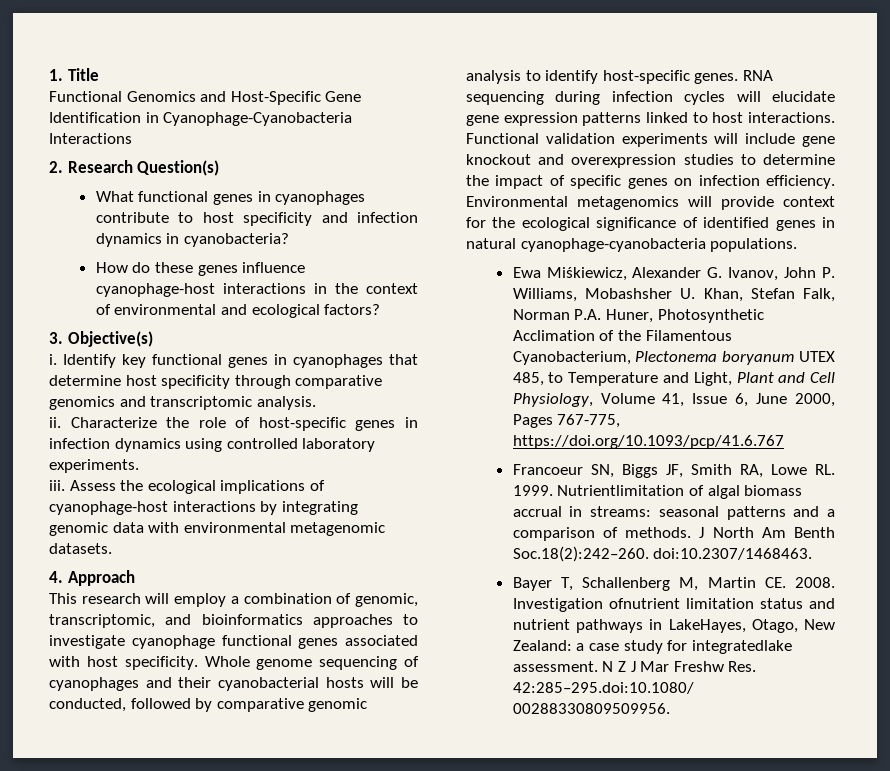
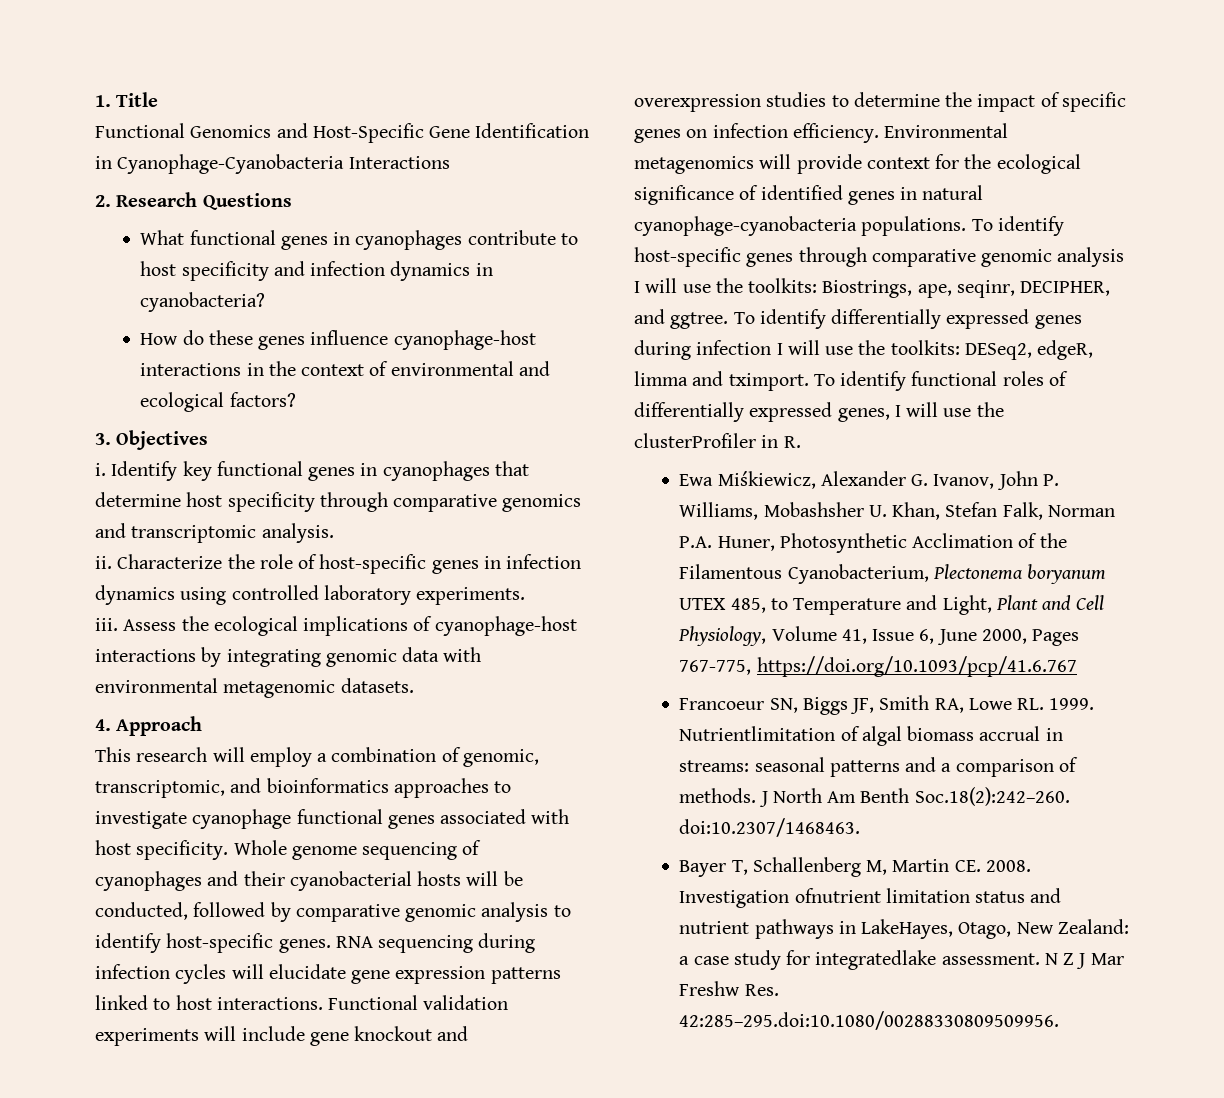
[137,160,220,176] Question(s) -> [202,193,292,210] Questions
[67,331,153,347] Objective(s) -> [116,430,209,450] Objectives
(798, 245) none -> [971,216,1064,236] [634,247,1125,267] [634,278,1111,298] [634,309,1082,329] [634,340,1094,360] [634,371,1068,391] [634,402,1004,422] [634,433,801,448] To identify host-specific genes through comparative genomic analysis I will use the toolkits: Biostrings, ape, seqinr, DECIPHER, and ggtree. To identify differentially expressed genes during infection I will use the toolkits: DESeq2, edgeR, limma and tximport. To identify functional roles of differentially expressed genes, I will use the clusterProfiler in R.

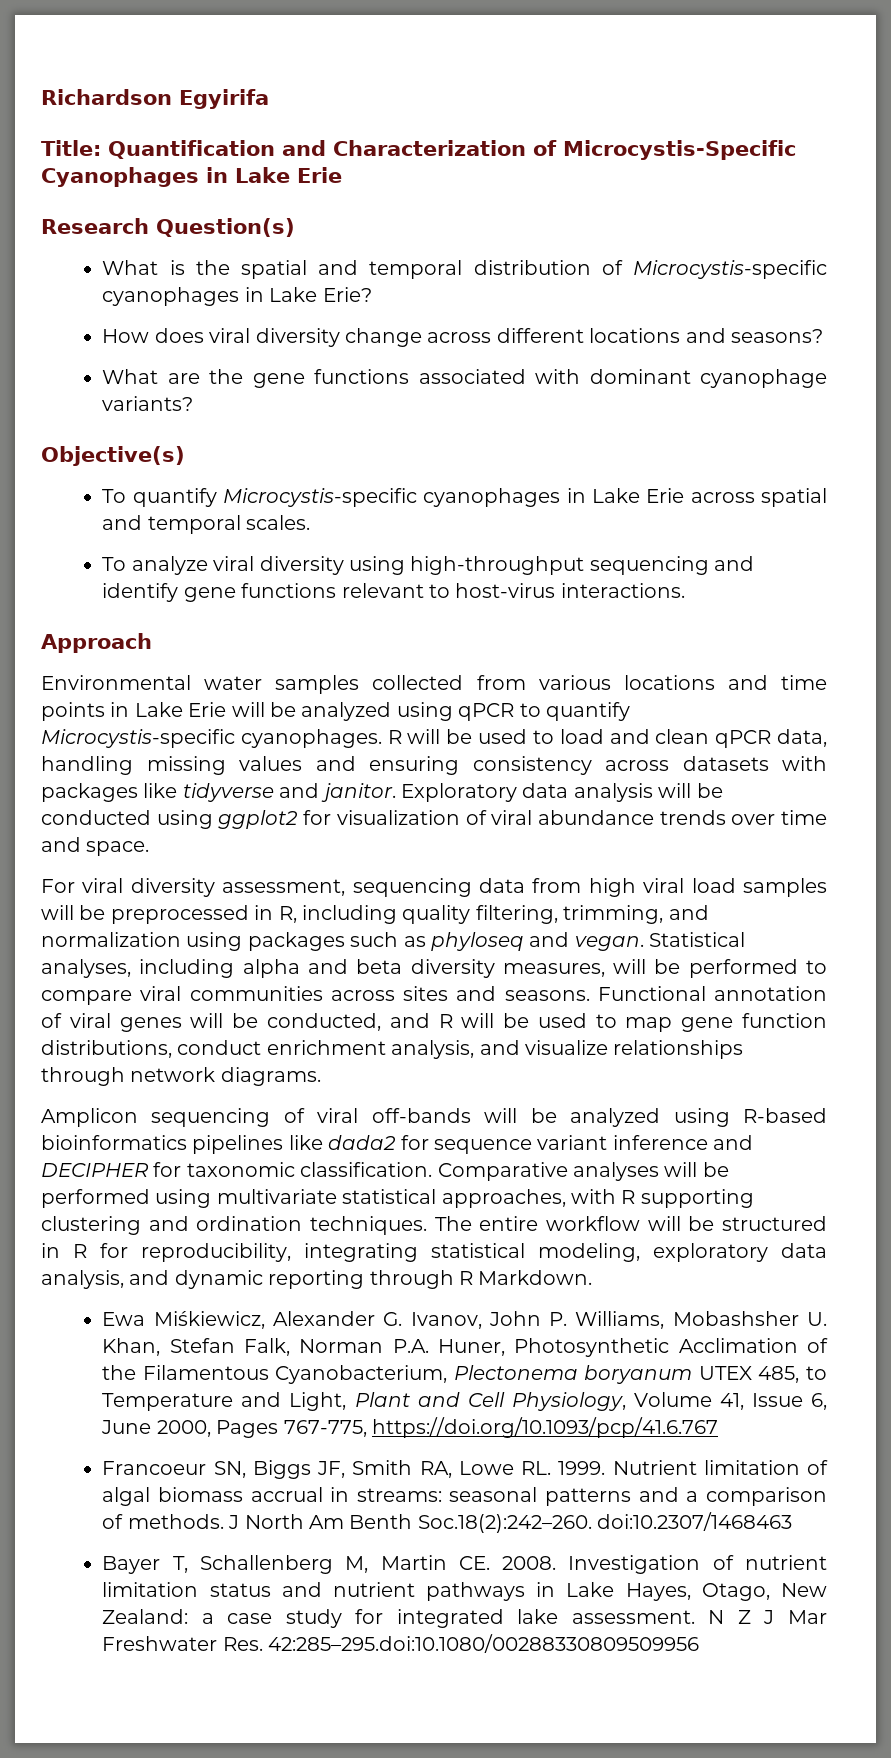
[95,92,159,107] [95,123,590,143] [95,154,450,174] [95,192,292,210] [140,230,578,250] [140,261,493,281] [140,292,266,312] [140,330,536,350] [140,361,550,376] [140,392,296,412] [95,430,209,450] [95,461,529,481] [95,492,582,512] [95,523,334,543] [95,554,582,574] [95,585,526,605] [95,616,577,636] [95,647,482,667] [95,678,414,698] [95,716,203,736] [95,747,539,767] [95,778,512,798] [95,809,570,829] [95,840,482,860] [95,871,523,891] [95,902,571,922] [95,933,536,953] [95,964,561,984] [95,995,509,1010] [95,1026,469,1046] [634,92,1126,112] [634,123,1009,143] [634,154,1081,174] [634,185,984,205] [634,216,1064,236] [634,247,1125,267] [634,278,1111,298] [634,309,1082,329] [634,340,1094,360] [634,371,1068,391] [634,402,1004,422] [634,433,801,448] 1. Title // Functional Genomics and Host-Specific Gene Identification in Cyanophage-Cyanobacteria Interactions // 2. Research Questions // What functional genes in cyanophages contribute to host specificity and infection dynamics in cyanobacteria? // How do these genes influence cyanophage-host interactions in the context of environmental and ecological factors? // 3. Objectives // i. Identify key functional genes in cyanophages that determine host specificity through comparative genomics and transcriptomic analysis. // ii. Characterize the role of host-specific genes in infection dynamics using controlled laboratory experiments. // iii. Assess the ecological implications of cyanophage-host interactions by integrating genomic data with environmental metagenomic datasets. // 4. Approach // This research will employ a combination of genomic, transcriptomic, and bioinformatics approaches to investigate cyanophage functional genes associated with host specificity. Whole genome sequencing of cyanophages and their cyanobacterial hosts will be conducted, followed by comparative genomic analysis to identify host-specific genes. RNA sequencing during infection cycles will elucidate gene expression patterns linked to host interactions. Functional validation experiments will include gene knockout and overexpression studies to determine the impact of specific genes on infection efficiency. Environmental metagenomics will provide context for the ecological significance of identified genes in natural cyanophage-cyanobacteria populations. To identify host-specific genes through comparative genomic analysis I will use the toolkits: Biostrings, ape, seqinr, DECIPHER, and ggtree. To identify differentially expressed genes during infection I will use the toolkits: DESeq2, edgeR, limma and tximport. To identify functional roles of differentially expressed genes, I will use the clusterProfiler in R. -> [41,89,269,109] [41,140,796,160] [41,167,342,187] [41,218,295,237] [102,260,827,279] [102,287,372,306] [102,328,823,347] [102,369,827,388] [102,396,194,411] [41,446,185,466] [102,488,827,507] [102,515,311,534] [102,556,755,575] [102,583,685,602] [41,633,152,653] [41,675,827,694] [41,702,630,721] [41,729,828,748] [41,756,827,775] [41,783,723,802] [41,810,827,829] [41,837,150,856] [41,878,827,897] [41,905,709,924] [41,932,746,951] [41,959,827,978] [41,986,827,1005] [41,1013,828,1032] [41,1040,744,1059] [41,1067,321,1086] [41,1108,828,1127] [41,1135,754,1154] [41,1162,729,1181] [41,1189,754,1208] [41,1216,827,1235] [41,1243,827,1262] [41,1270,593,1289] Richardson Egyirifa // Title: Quantification and Characterization of Microcystis-Specific Cyanophages in Lake Erie // Research Question(s) // What is the spatial and temporal distribution of Microcystis-specific cyanophages in Lake Erie? // How does viral diversity change across different locations and seasons? // What are the gene functions associated with dominant cyanophage variants? // Objective(s) // To quantify Microcystis-specific cyanophages in Lake Erie across spatial and temporal scales. // To analyze viral diversity using high-throughput sequencing and identify gene functions relevant to host-virus interactions. // Approach // Environmental water samples collected from various locations and time points in Lake Erie will be analyzed using qPCR to quantify Microcystis-specific cyanophages. R will be used to load and clean qPCR data, handling missing values and ensuring consistency across datasets with packages like tidyverse and janitor. Exploratory data analysis will be conducted using ggplot2 for visualization of viral abundance trends over time and space. // For viral diversity assessment, sequencing data from high viral load samples will be preprocessed in R, including quality filtering, trimming, and normalization using packages such as phyloseq and vegan. Statistical analyses, including alpha and beta diversity measures, will be performed to compare viral communities across sites and seasons. Functional annotation of viral genes will be conducted, and R will be used to map gene function distributions, conduct enrichment analysis, and visualize relationships through network diagrams. // Amplicon sequencing of viral off-bands will be analyzed using R-based bioinformatics pipelines like dada2 for sequence variant inference and DECIPHER for taxonomic classification. Comparative analyses will be performed using multivariate statistical approaches, with R supporting clustering and ordination techniques. The entire workflow will be structured in R for reproducibility, integrating statistical modeling, exploratory data analysis, and dynamic reporting through R Markdown.
[679,726,836,741] Nutrientlimitation -> [612,1460,800,1475] Nutrient limitation
[679,818,861,837] doi:10.2307/1468463. -> [597,1512,793,1531] doi:10.2307/1468463
[794,888,881,903] ofnutrient -> [712,1555,827,1570] of nutrient
[861,919,954,939] LakeHayes, -> [566,1582,691,1601] Lake Hayes,
[815,950,937,970] integratedlake -> [396,1609,559,1628] integrated lake
[679,981,779,996] [679,1011,1060,1030] Freshw Res. 42:285–295.doi:10.1080/00288330809509956. -> [102,1634,700,1653] Freshwater Res. 42:285–295.doi:10.1080/00288330809509956

